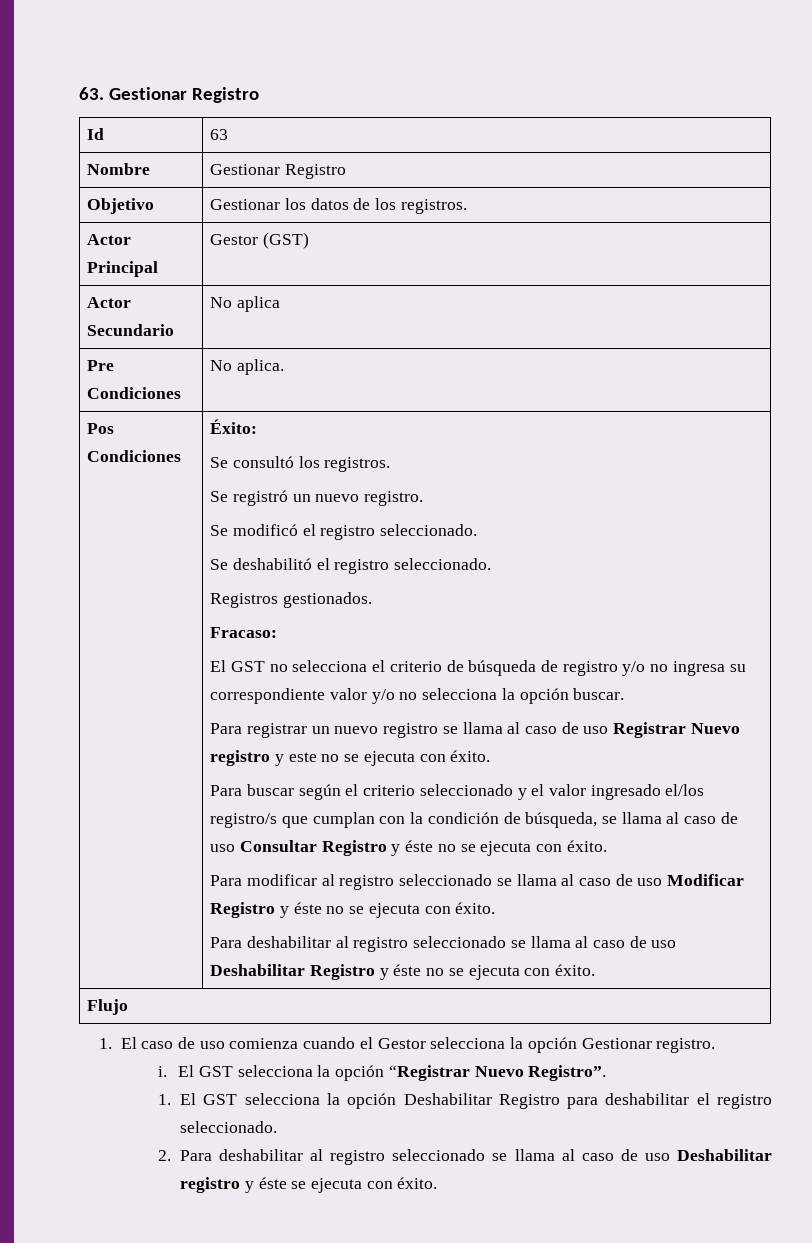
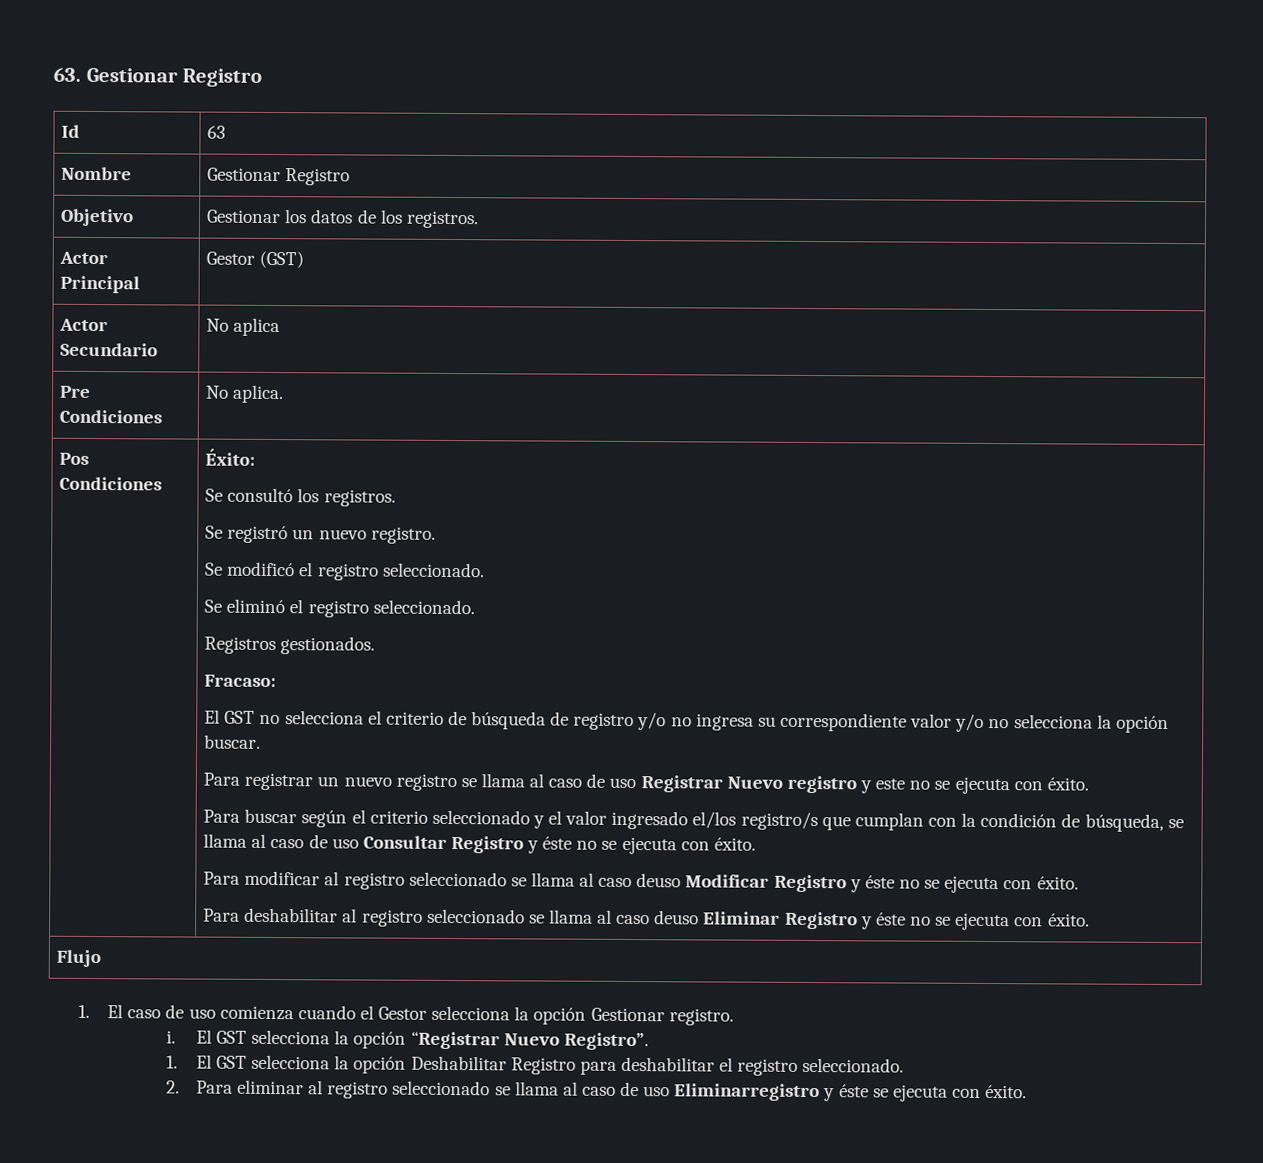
[232,558,312,570] deshabilitó -> [226,598,286,614] eliminó
[615,874,663,886] de uso -> [636,873,682,888] deuso
[629,936,677,948] [210,964,306,976] de uso Deshabilitar -> [654,910,781,925] deuso Eliminar
[219,1149,773,1165] [180,1177,241,1193] deshabilitar al registro seleccionado se llama al caso de uso Deshabilitar registro -> [236,1079,821,1102] eliminar al registro seleccionado se llama al caso de uso Eliminarregistro

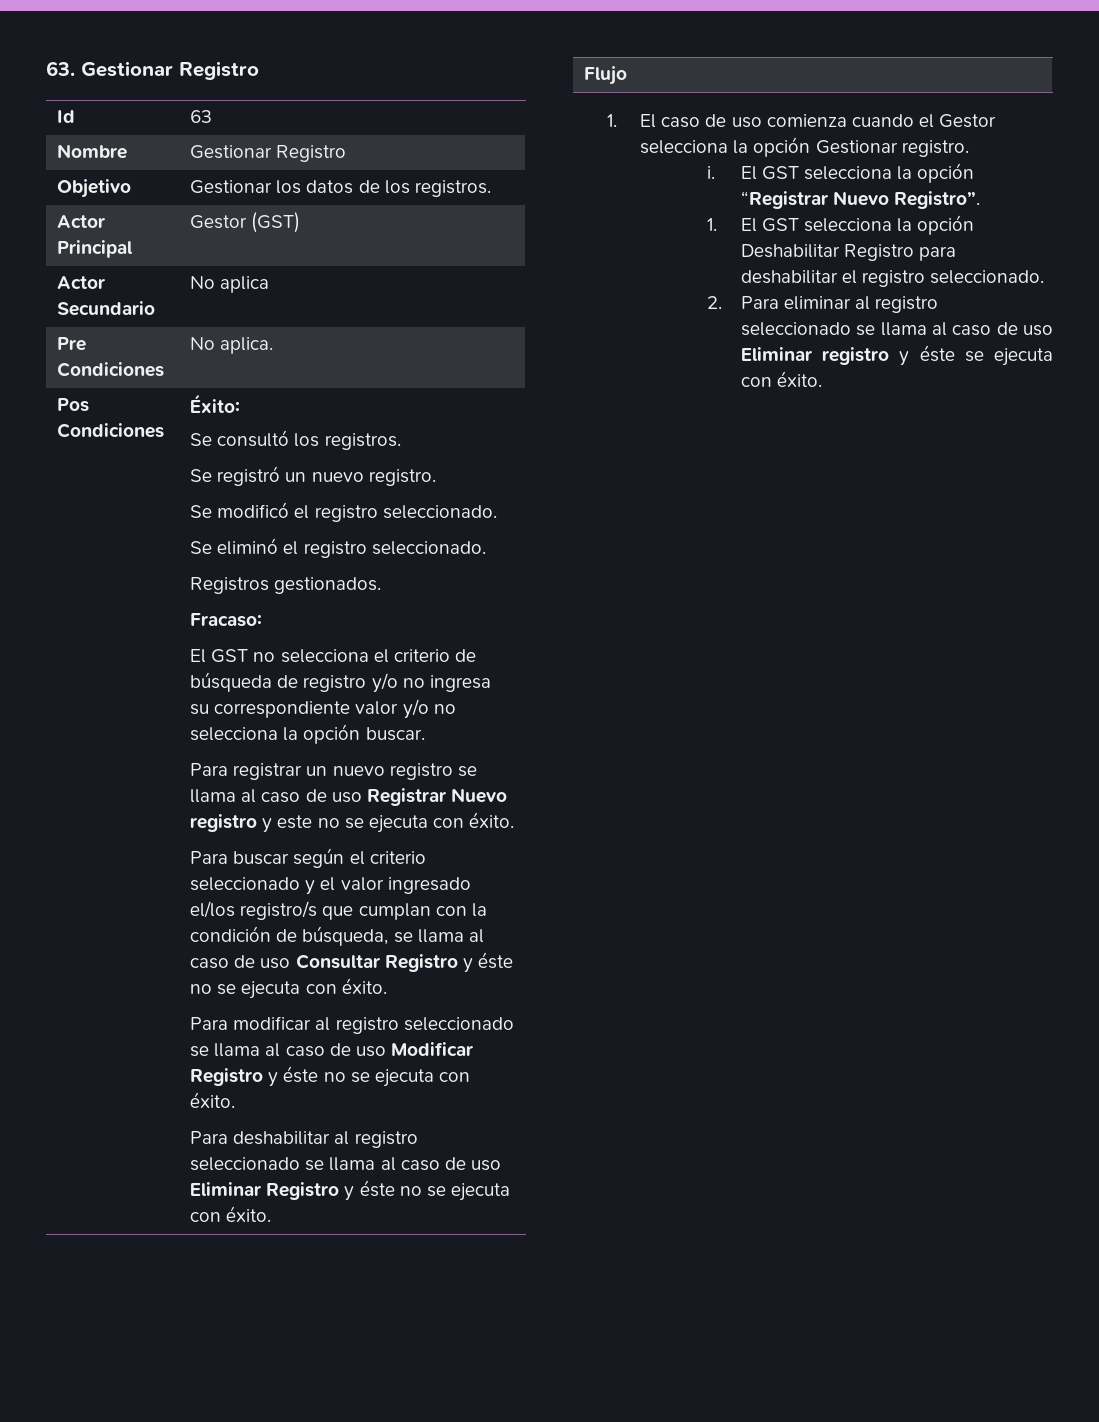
[636,873,682,888] deuso -> [329,1043,386,1057] de uso
[654,910,700,925] deuso -> [444,1157,501,1171] de uso
[674,1083,821,1102] Eliminarregistro -> [740,347,890,365] Eliminar registro

